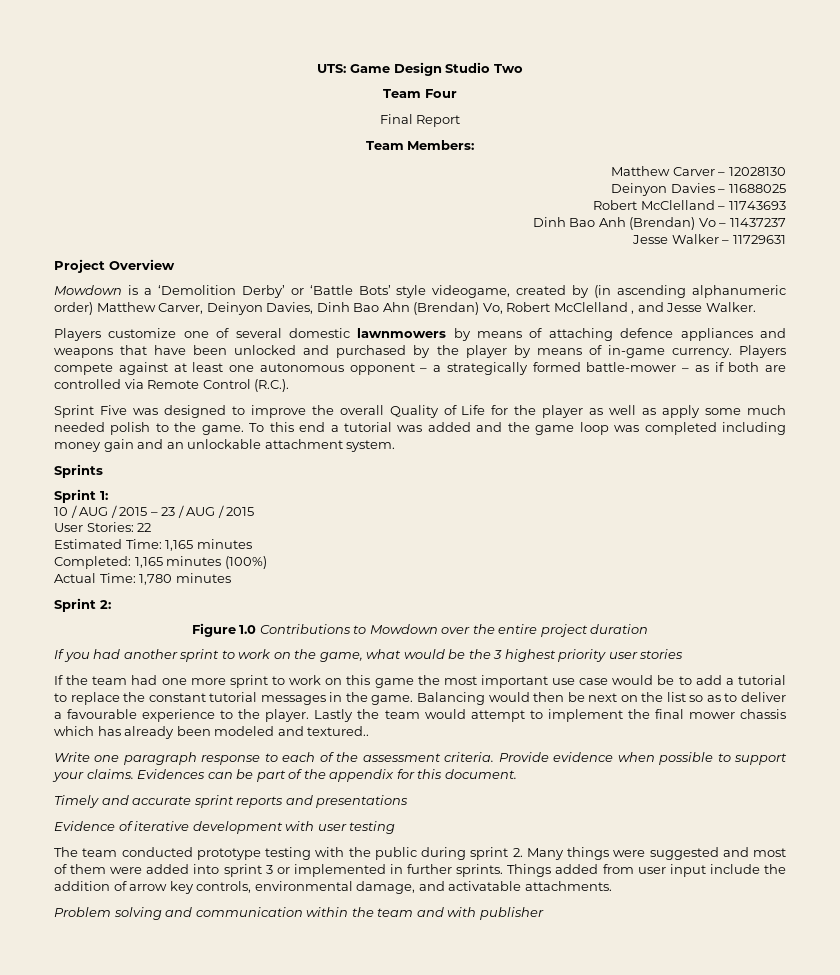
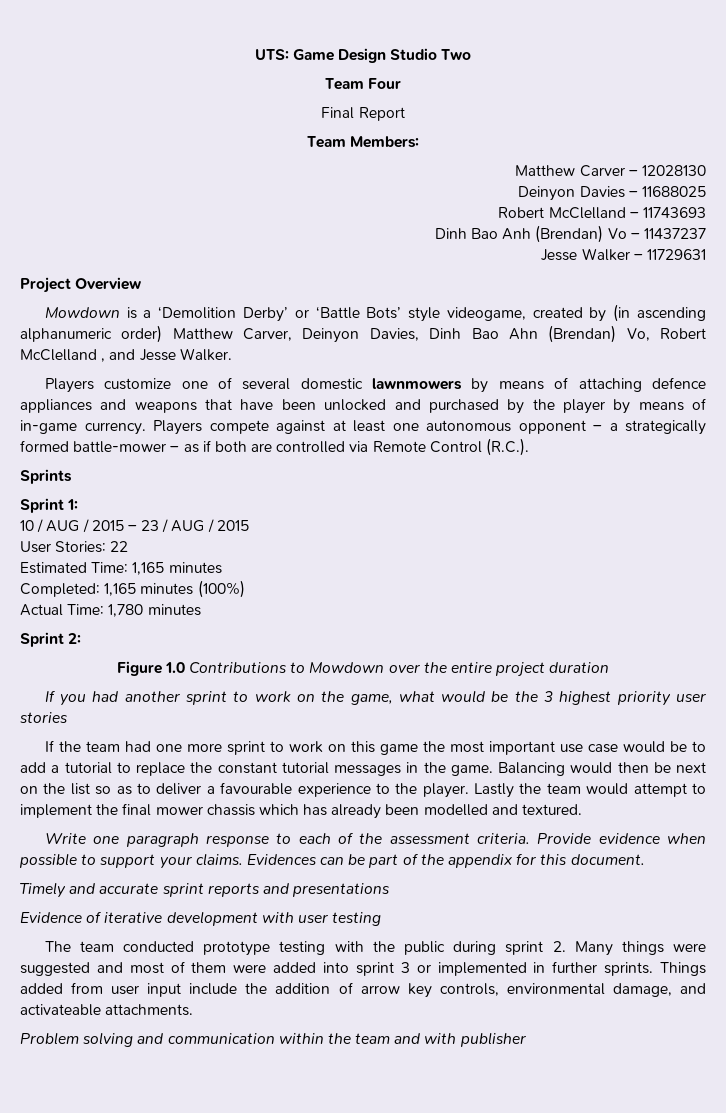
[54,405,786,418] [54,422,786,435] [54,439,396,452] // Sprint Five was designed to improve the overall Quality of Life for the player as well as apply some much needed polish to the game. To this end a tutorial was added and the game loop was completed including money gain and an unlockable attachment system. -> (530, 447) none
[214,726,370,736] modeled and textured.. -> [423,804,583,816] modelled and textured.
[448,881,522,891] activatable -> [20,1004,101,1016] activateable

